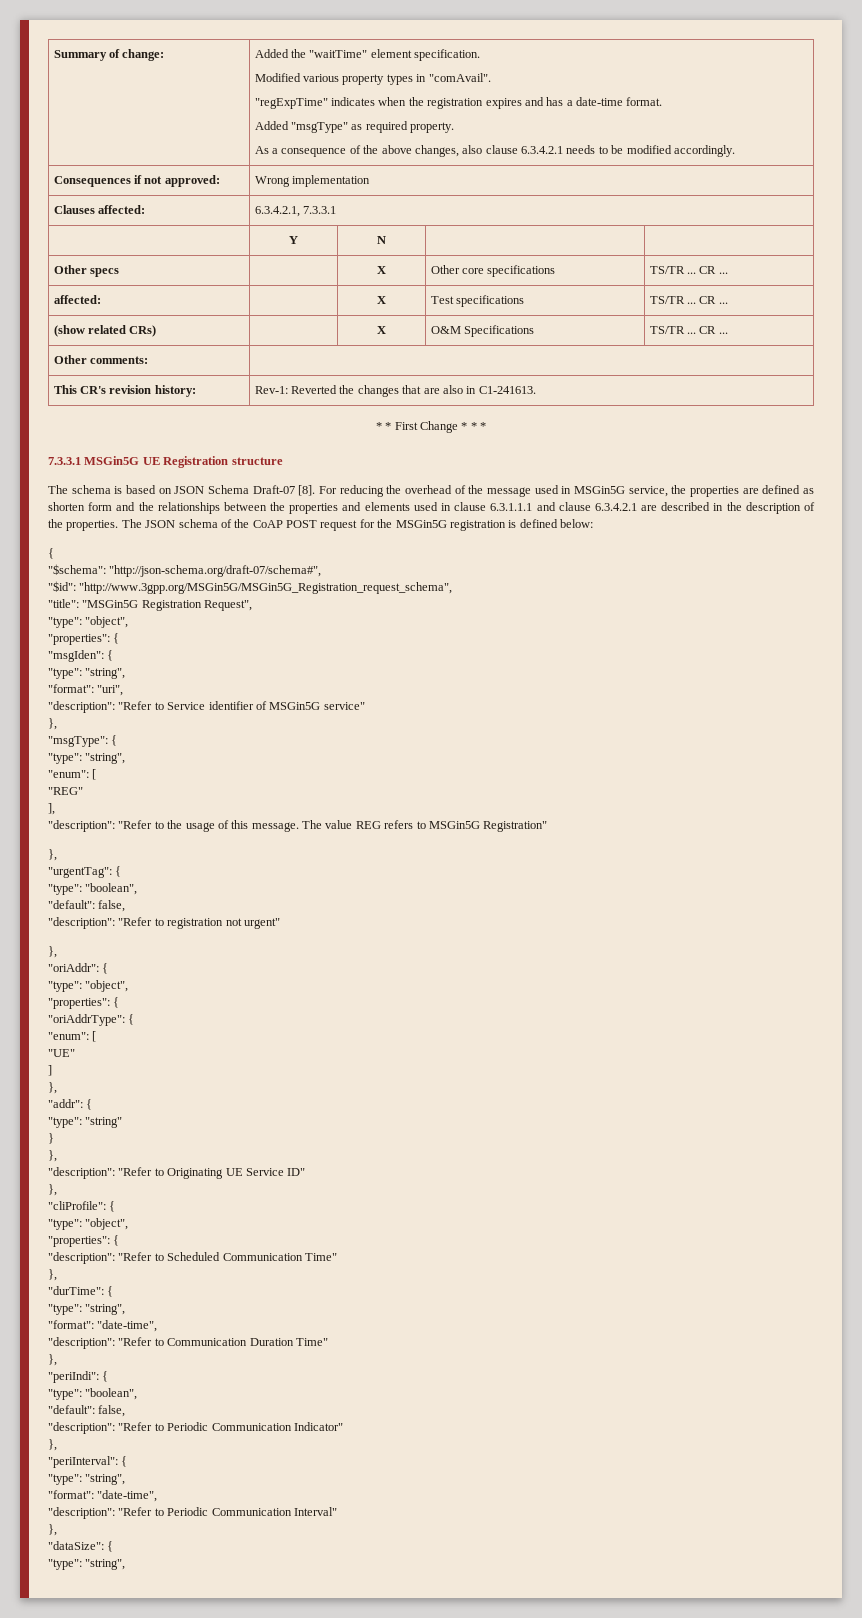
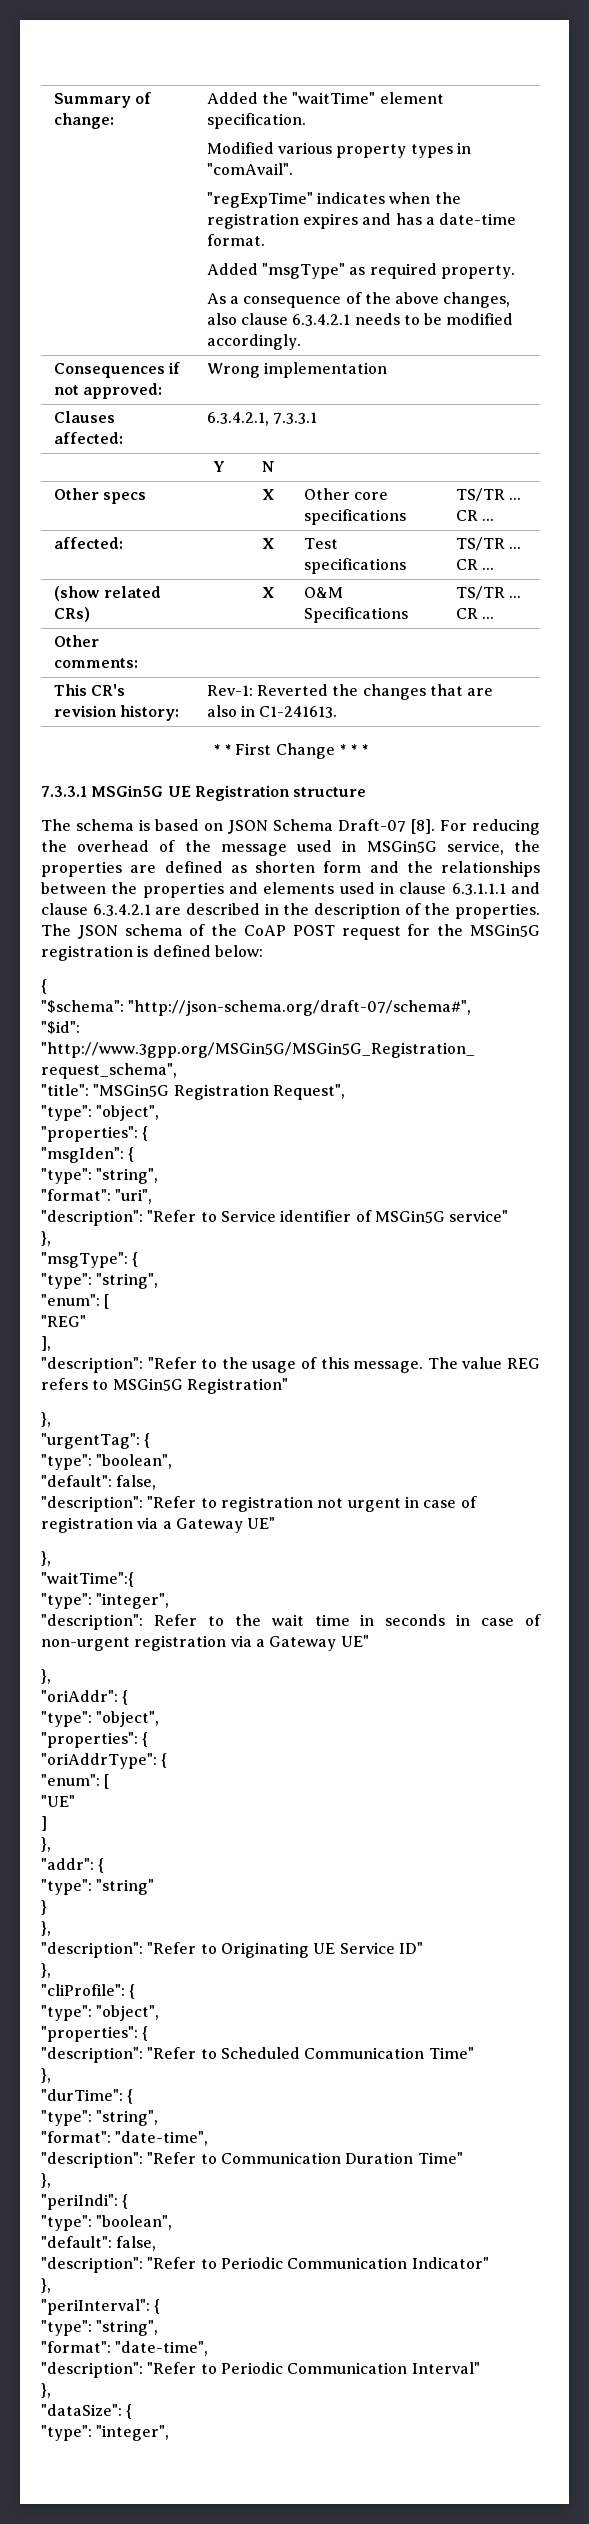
[243,918,280,929] urgent" -> [347,1496,477,1512] [41,1517,276,1533] [41,1551,51,1566] [41,1572,134,1587] [41,1593,170,1609] [41,1614,541,1630] [41,1635,369,1651] urgent in case of registration via a Gateway UE" // }, // "waitTime":{ // "type": "integer", // "description": Refer to the wait time in seconds in case of non-urgent registration via a Gateway UE"
[85,1559,126,1570] "string", -> [96,2425,170,2441] "integer",

